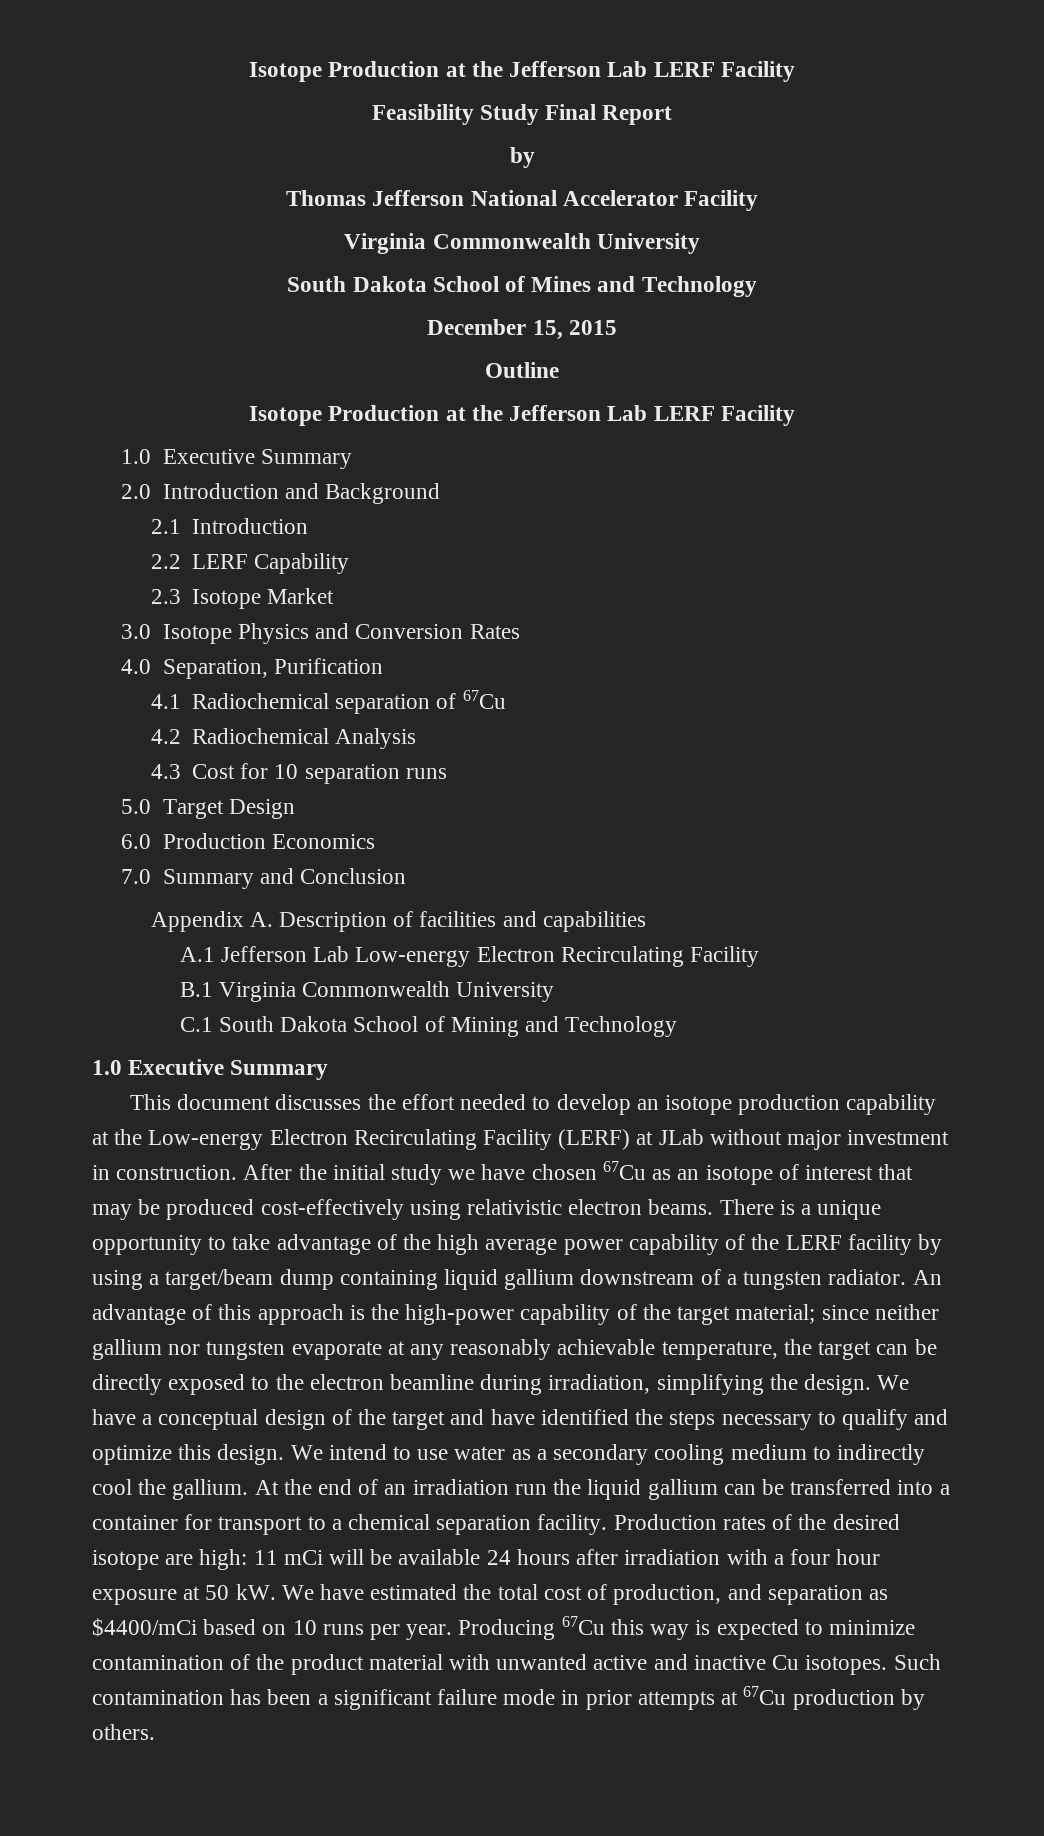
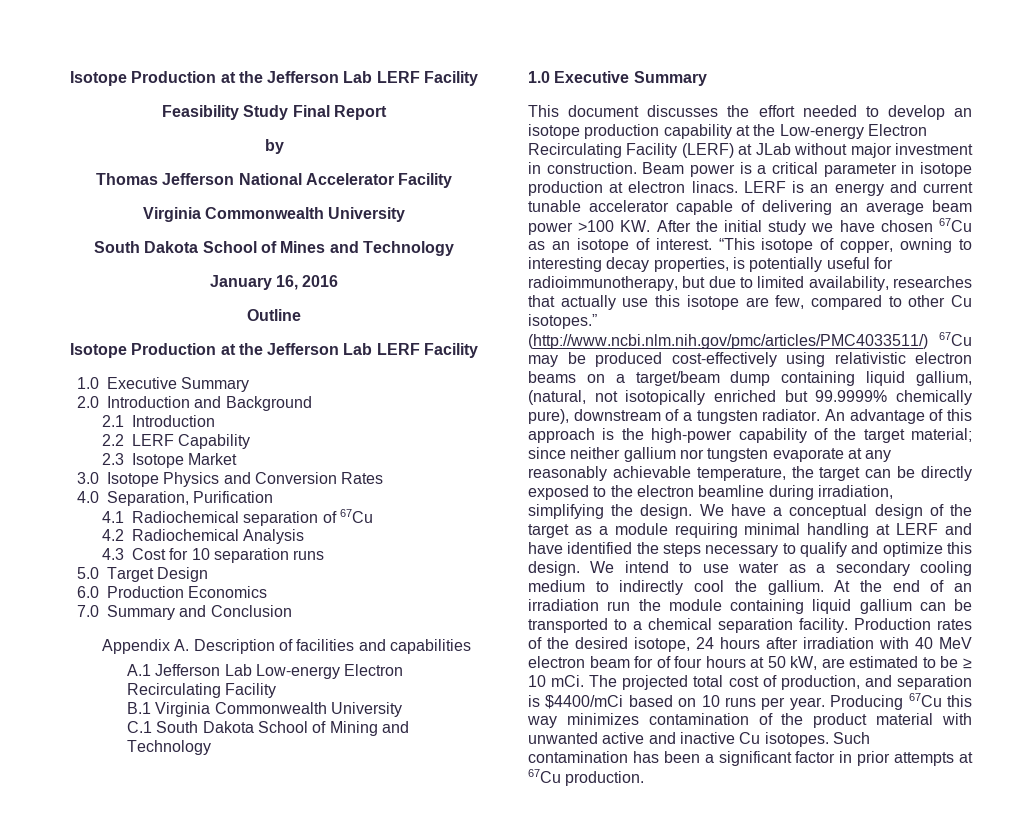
[427,319,617,340] December 15, 2015 -> [209,275,339,290] January 16, 2016
(238, 1172) none -> [642,162,972,177] [528,181,973,196] [528,200,972,215] [528,220,651,235] Beam power is a critical parameter in isotope production at electron linacs. LERF is an energy and current tunable accelerator capable of delivering an average beam power >100 KW.
[804,1164,914,1180] interest that -> [655,238,972,253] [528,257,893,272] [528,276,972,291] [528,295,972,310] [528,314,597,329] [528,332,972,349] interest. “This isotope of copper, owning to interesting decay properties, is potentially useful for radioimmunotherapy, but due to limited availability, researches that actually use this isotope are few, compared to other Cu isotopes.” (http://www.ncbi.nlm.nih.gov/pmc/articles/PMC4033511/) 67Cu
[648,1199,882,1220] [92,1234,942,1255] [92,1270,143,1290] beams. There is a unique opportunity to take advantage of the high average power capability of the LERF facility by using -> [528,371,605,383] beams on
[504,1269,575,1290] gallium -> [916,371,972,386] [528,390,972,405] [528,409,569,424] gallium, (natural, not isotopically enriched but 99.9999% chemically pure),
(446, 1420) none -> [574,523,939,538] as a module requiring minimal handling at LERF
(582, 1487) none -> [668,599,804,614] module containing
[790,1479,950,1495] [92,1514,303,1535] transferred into a container for transport -> [528,618,608,633] transported
[92,1549,481,1570] isotope are high: 11 mCi will be available -> [634,637,690,652] isotope,
[773,1549,881,1565] [92,1584,492,1605] a four hour exposure at 50 kW. We have estimated the -> [915,637,972,649] [528,656,973,670] [528,675,689,690] 40 MeV electron beam for of four hours at 50 kW, are estimated to be ≥ 10 mCi. The projected
[868,1589,888,1600] as -> [528,695,540,707] is
[695,1619,915,1640] is expected to minimize -> [566,713,639,725] minimizes
[437,1689,556,1705] failure mode -> [795,751,836,763] factor
[792,1689,925,1710] [92,1724,155,1740] production by others. -> [565,771,645,786] production.

